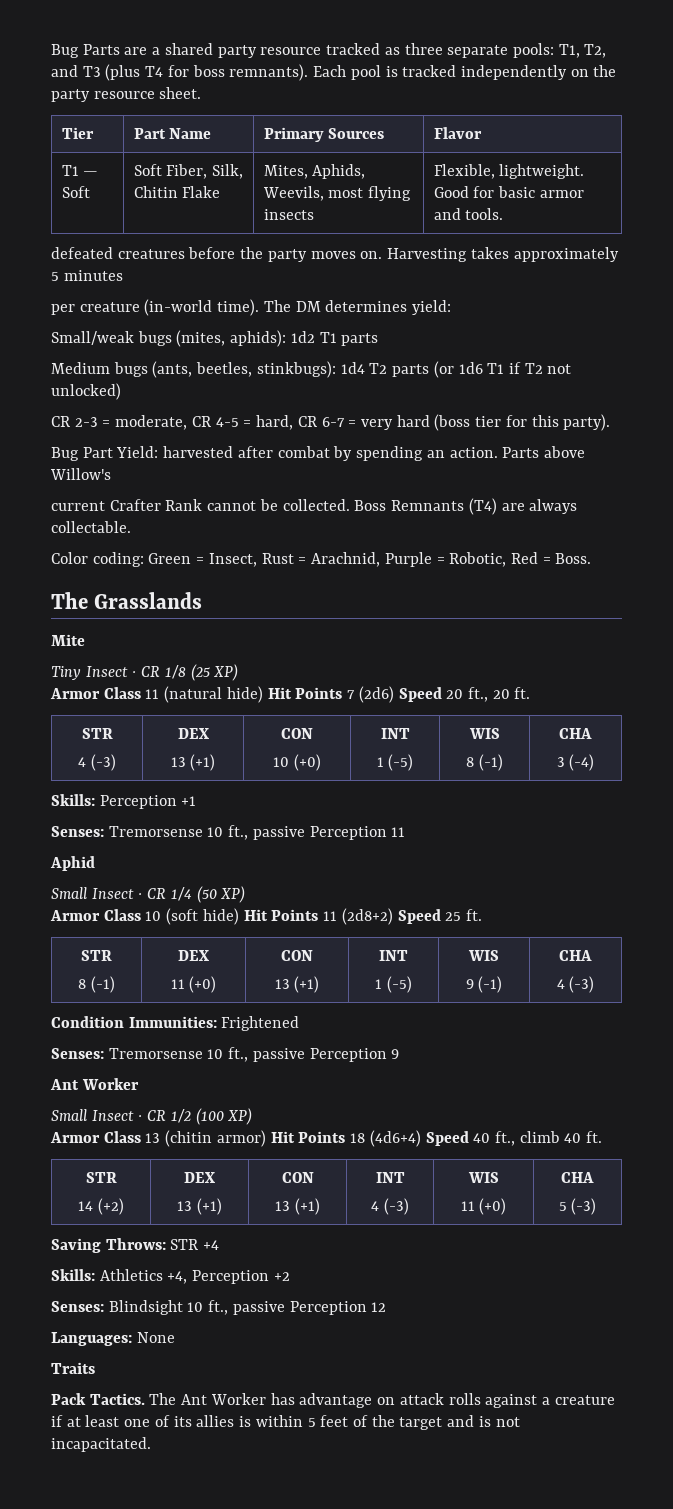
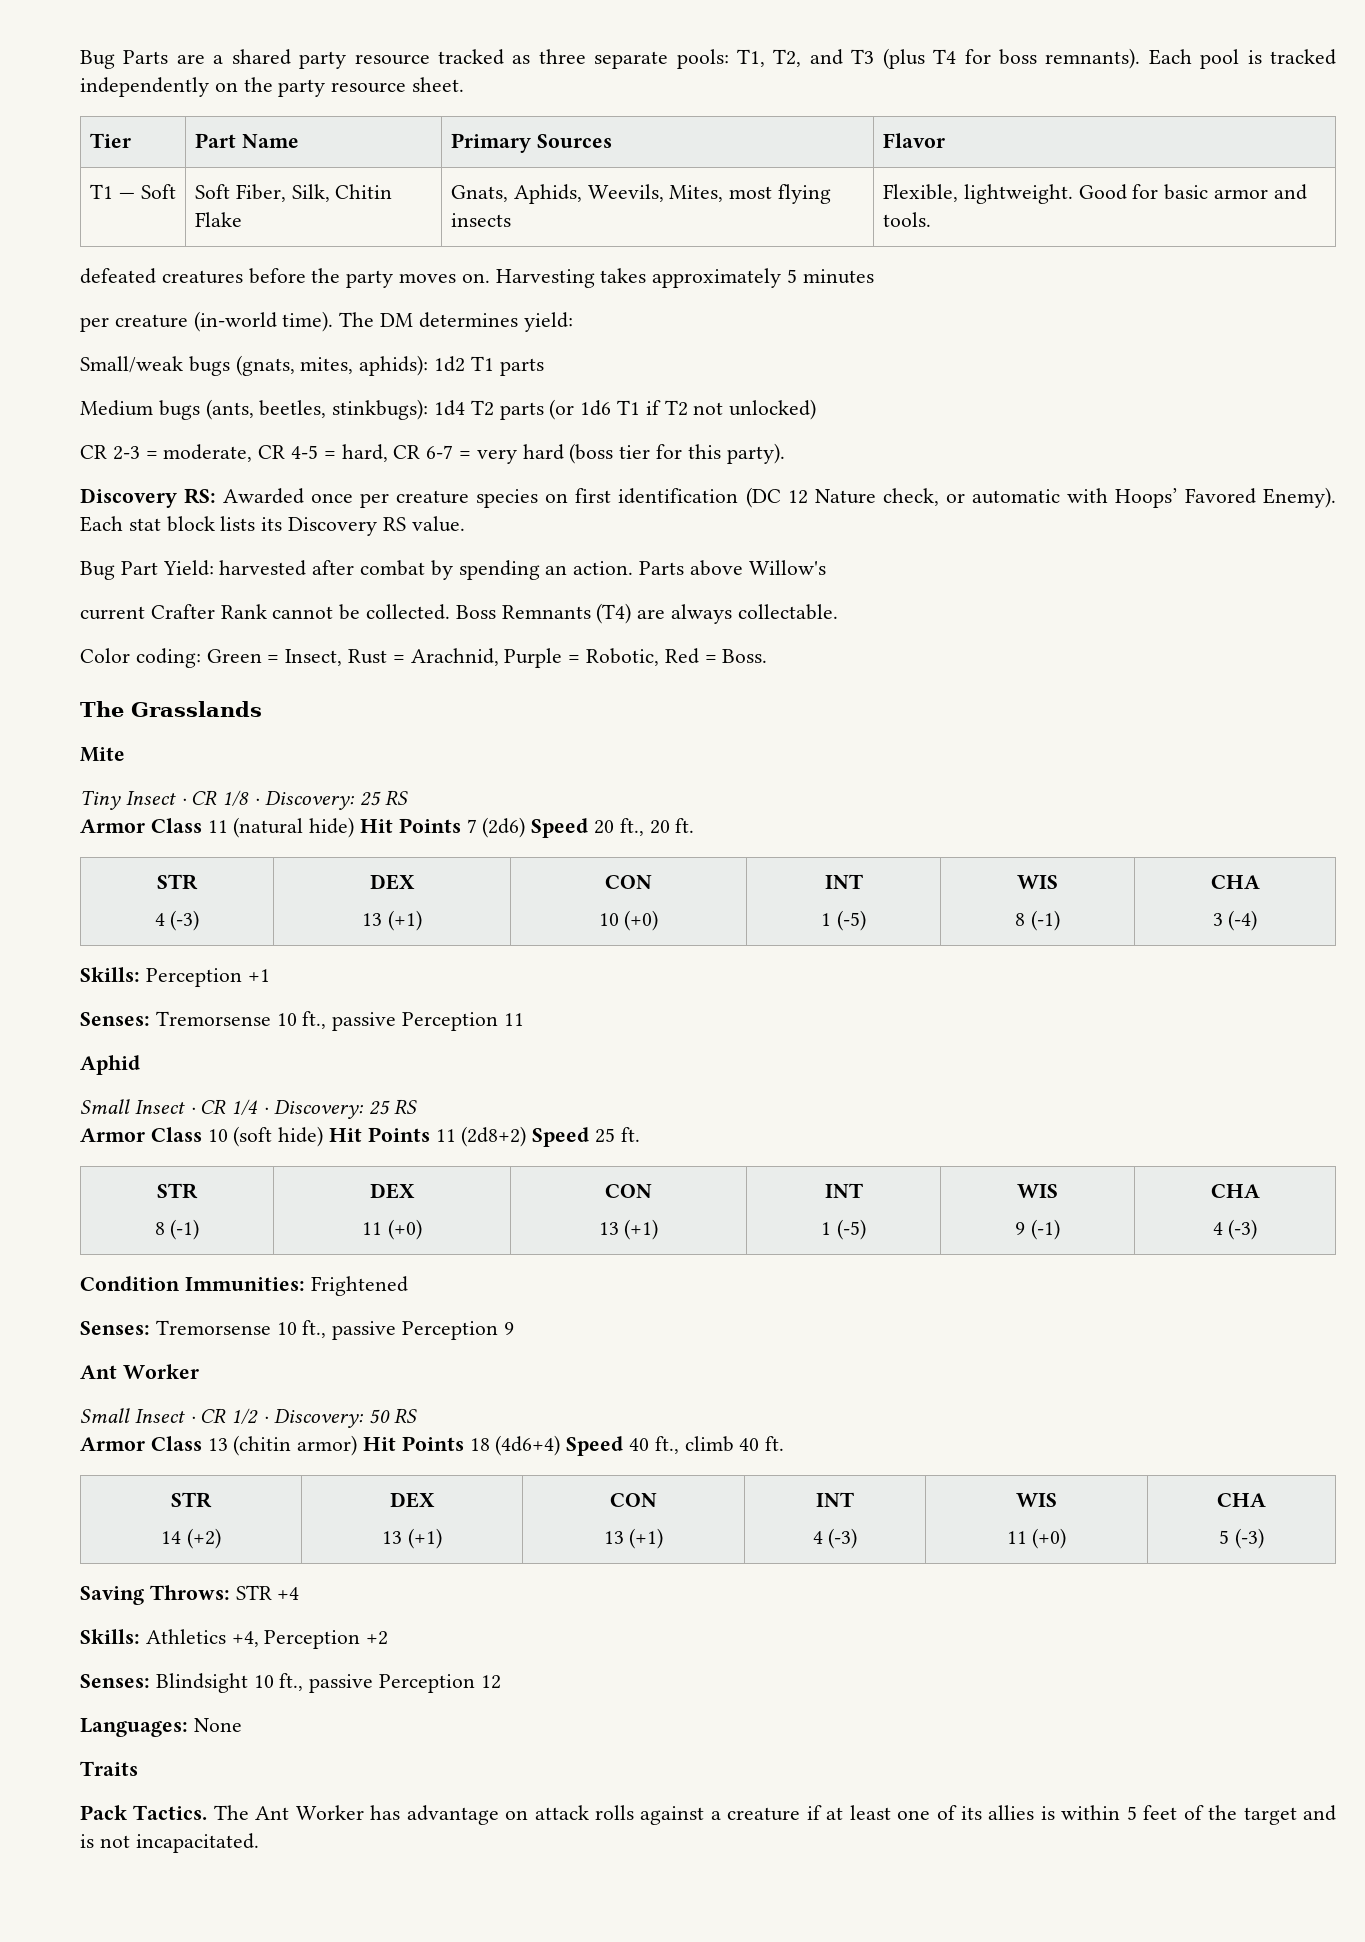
[263,165,308,179] Mites, -> [451,185,509,202] Gnats,
(324, 193) none -> [669,185,724,202] Mites,
[176,330,226,347] (mites, -> [235,355,354,376] (gnats, mites,
(611, 422) none -> [80,487,1336,508] [80,516,465,536] // Discovery RS: Awarded once per creature species on first identification (DC 12 Nature check, or automatic with Hoops’ Favored Enemy). Each stat block lists its Discovery RS value.
[190,664,239,681] (25 XP) -> [254,790,409,810] · Discovery: 25 RS
[196,886,246,903] (50 XP) -> [263,1099,418,1119] · Discovery: 25 RS
[195,1108,253,1125] (100 XP) -> [263,1408,418,1428] · Discovery: 50 RS

